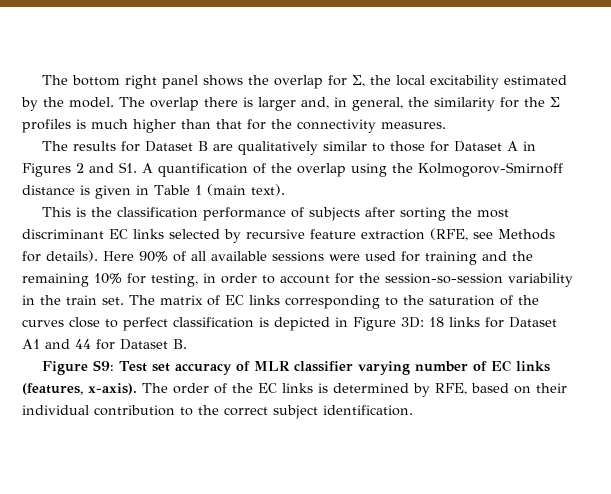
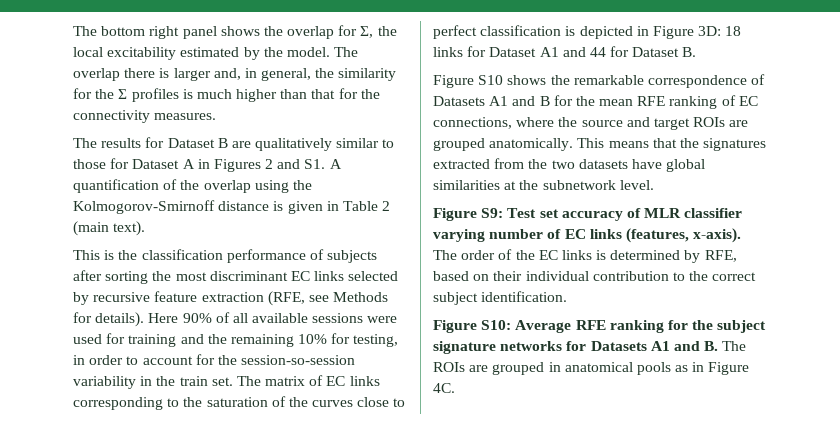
[194,185,202,195] 1 -> [382,201,391,211] 2
(187, 344) none -> [433,74,766,88] [433,95,758,109] [433,117,749,130] [433,138,767,151] [433,158,706,172] [433,180,654,190] // Figure S10 shows the remarkable correspondence of Datasets A1 and B for the mean RFE ranking of EC connections, where the source and target ROIs are grouped anatomically. This means that the signatures extracted from the two datasets have global similarities at the subnetwork level.
(413, 410) none -> [433,320,767,333] [433,341,747,354] [433,362,750,375] [433,383,455,393] // Figure S10: Average RFE ranking for the subject signature networks for Datasets A1 and B. The ROIs are grouped in anatomical pools as in Figure 4C.

